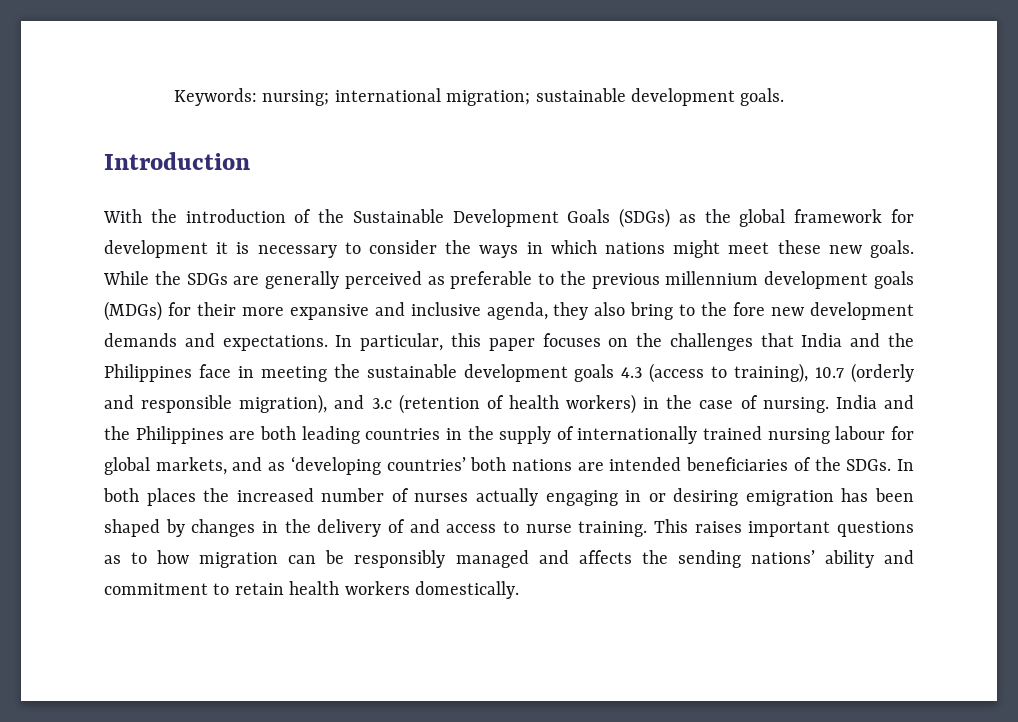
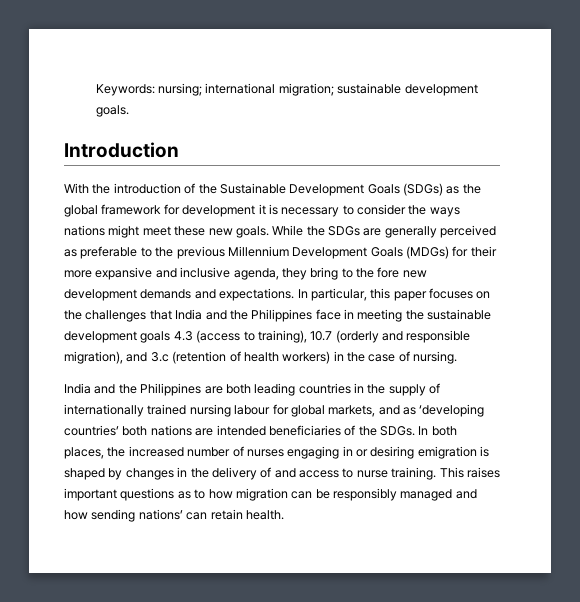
[526,240,597,254] in which -> (460, 212) none
[665,271,914,289] millennium development goals -> [227,246,403,259] Millennium Development Goals
[594,302,626,316] also -> (307, 274) none
(829, 405) none -> (458, 357) //
[146,488,196,506] places -> [64,447,104,459] places,
[476,488,538,506] actually -> (284, 453) none
[841,488,914,502] has been -> [480,446,490,457] is
[578,550,914,568] [104,581,519,599] affects the sending nations’ ability and commitment to retain health workers domestically. -> [64,509,284,522] how sending nations’ can retain health.

